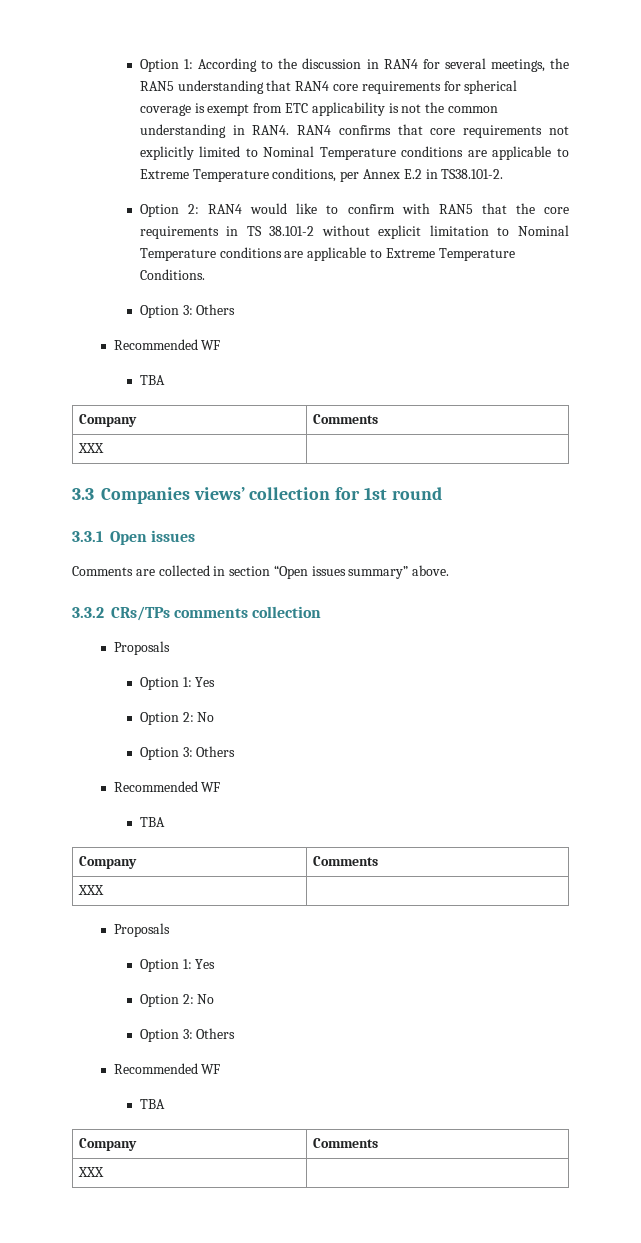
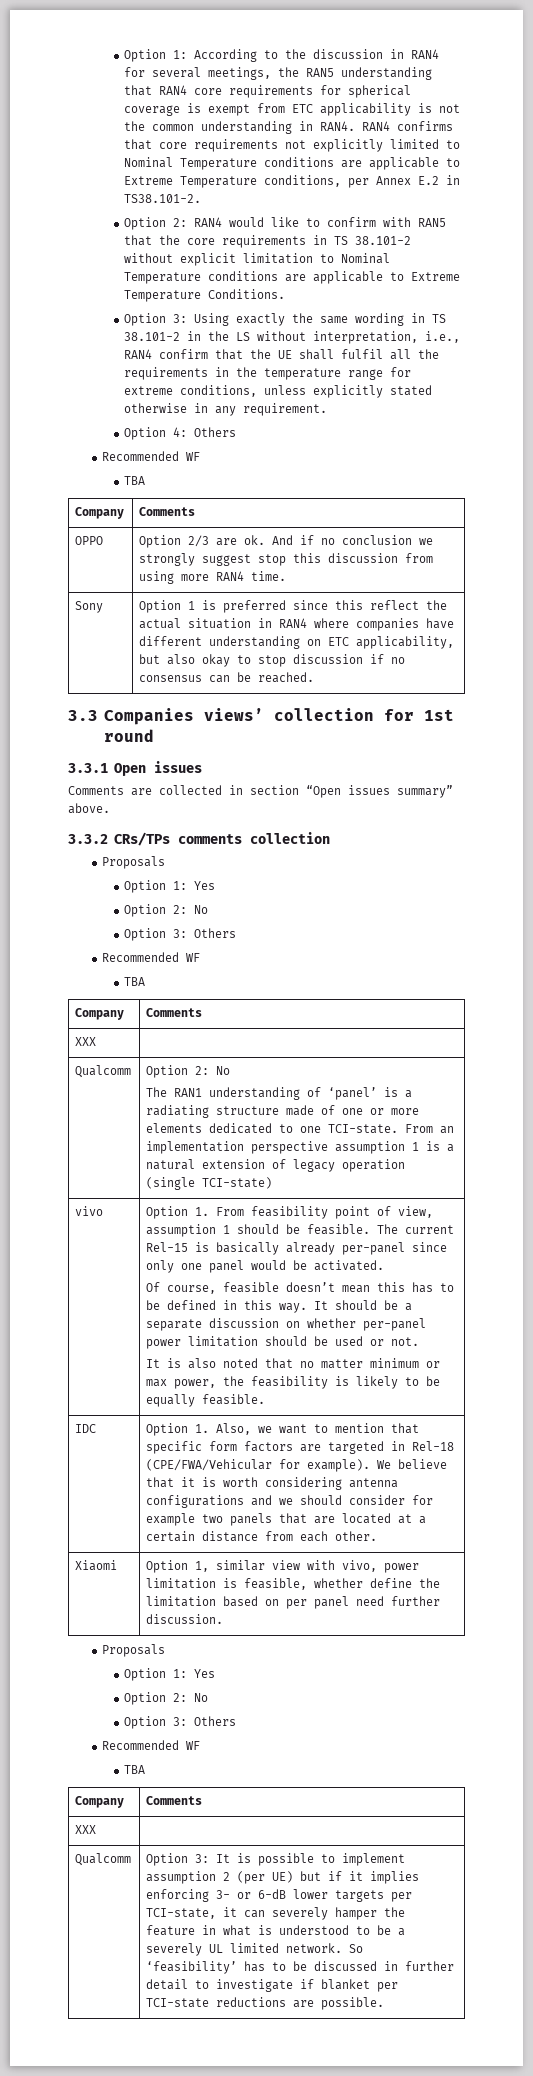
[196,304,236,315] [113,339,221,350] [139,375,165,385] [78,414,137,427] [312,414,378,424] [77,443,104,453] Others // Recommended WF // TBA // Company | Comments // XXX | -> [194,313,447,326] [124,331,461,344] [124,349,440,360] [124,367,412,380] [124,385,433,398] [124,403,328,416] [124,427,237,440] [102,451,201,461] [124,476,146,485] [75,507,125,519] [139,507,196,516] [75,536,104,545] [139,535,434,548] [139,553,434,566] [139,571,287,584] [75,601,104,613] [139,600,448,613] [139,618,455,631] [139,636,455,649] [139,654,406,667] [139,672,315,683] Using exactly the same wording in TS 38.101-2 in the LS without interpretation, i.e., RAN4 confirm that the UE shall fulfil all the requirements in the temperature range for extreme conditions, unless explicitly stated otherwise in any requirement. // Option 4: Others // Recommended WF // TBA // Company | Comments // OPPO | Option 2/3 are ok. And if no conclusion we strongly suggest stop this discussion from using more RAN4 time. // Sony | Option 1 is preferred since this reflect the actual situation in RAN4 where companies have different understanding on ETC applicability, but also okay to stop discussion if no consensus can be reached.
(104, 890) none -> [75,1065,132,1078] [146,1065,231,1078] [146,1087,413,1100] [146,1105,420,1118] [146,1123,455,1134] [146,1141,455,1154] [146,1159,406,1172] [146,1177,273,1190] [75,1206,104,1216] [146,1206,434,1219] [146,1224,455,1237] [146,1242,448,1255] [146,1260,385,1273] [146,1282,455,1294] [146,1300,413,1313] [146,1318,427,1331] [146,1336,420,1349] [146,1358,441,1369] [146,1376,441,1389] [146,1394,266,1407] [75,1424,97,1433] [146,1423,420,1436] [146,1441,455,1454] [146,1459,448,1472] [146,1477,399,1490] [146,1495,434,1508] [146,1513,427,1526] [146,1531,378,1542] [75,1560,118,1571] [146,1560,420,1573] [146,1578,441,1590] [146,1596,441,1609] [146,1614,224,1624] // Qualcomm | Option 2: No // The RAN1 understanding of ‘panel’ is a radiating structure made of one or more elements dedicated to one TCI-state. From an implementation perspective assumption 1 is a natural extension of legacy operation (single TCI-state) // vivo | Option 1. From feasibility point of view, assumption 1 should be feasible. The current Rel-15 is basically already per-panel since only one panel would be activated. // Of course, feasible doesn’t mean this has to be defined in this way. It should be a separate discussion on whether per-panel power limitation should be used or not. // It is also noted that no matter minimum or max power, the feasibility is likely to be equally feasible. // IDC | Option 1. Also, we want to mention that specific form factors are targeted in Rel-18 (CPE/FWA/Vehicular for example). We believe that it is worth considering antenna configurations and we should consider for example two panels that are located at a certain distance from each other. // Xiaomi | Option 1, similar view with vivo, power limitation is feasible, whether define the limitation based on per panel need further discussion.
(104, 1172) none -> [75,1853,132,1866] [146,1853,406,1866] [146,1871,420,1884] [146,1889,413,1902] [146,1907,406,1920] [146,1925,406,1936] [146,1943,364,1956] [146,1961,455,1974] [146,1979,399,1992] [146,1997,385,2010] // Qualcomm | Option 3: It is possible to implement assumption 2 (per UE) but if it implies enforcing 3- or 6-dB lower targets per TCI-state, it can severely hamper the feature in what is understood to be a severely UL limited network. So ‘feasibility’ has to be discussed in further detail to investigate if blanket per TCI-state reductions are possible.

